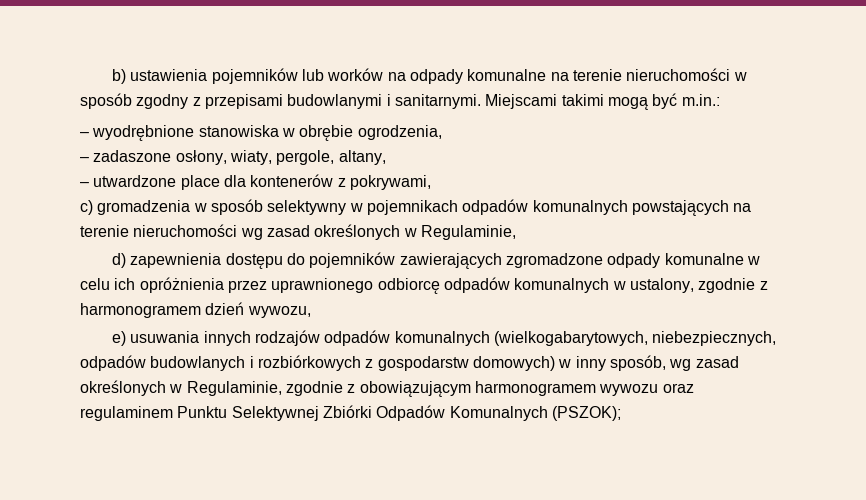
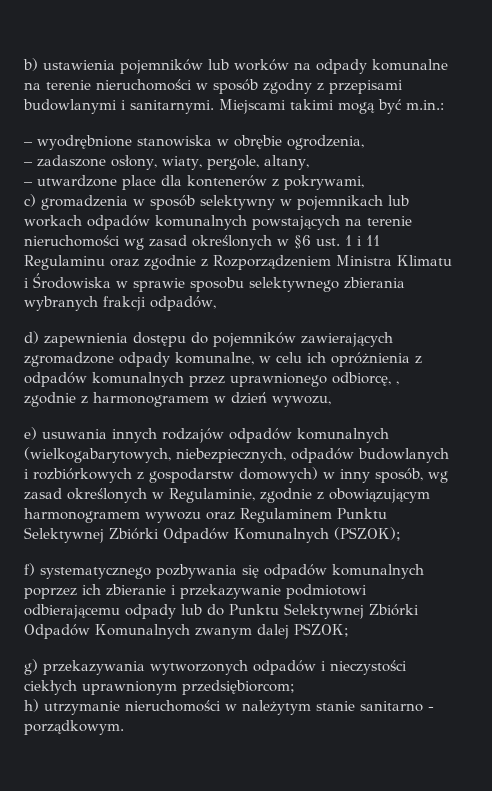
(458, 207) none -> [388,195,409,206] [24,215,82,227] lub workach
[420,225,516,240] Regulaminie, -> [294,235,380,249] [24,255,452,270] [24,273,405,292] [24,296,216,311] §6 ust. 1 i 11 Regulaminu oraz zgodnie z Rozporządzeniem Ministra Klimatu i Środowiska w sprawie sposobu selektywnego zbierania wybranych frakcji odpadów,
[664,253,744,265] komunalne -> [175,352,254,365] komunalne,
[227,277,694,294] przez uprawnionego odbiorcę odpadów komunalnych w ustalony, -> [415,356,422,364] [24,372,399,387] z odpadów komunalnych przez uprawnionego odbiorcę, ,
(201, 310) none -> [214,396,226,403] w
[80,406,173,421] regulaminem -> [240,508,332,523] Regulaminem
(621, 413) none -> [24,563,424,579] [24,584,367,599] [24,603,419,619] [24,623,349,639] [24,659,407,675] [24,680,295,695] [24,699,434,715] [24,720,124,735] // f) systematycznego pozbywania się odpadów komunalnych poprzez ich zbieranie i przekazywanie podmiotowi odbierającemu odpady lub do Punktu Selektywnej Zbiórki Odpadów Komunalnych zwanym dalej PSZOK; // g) przekazywania wytworzonych odpadów i nieczystości ciekłych uprawnionym przedsiębiorcom; // h) utrzymanie nieruchomości w należytym stanie sanitarno - porządkowym.

